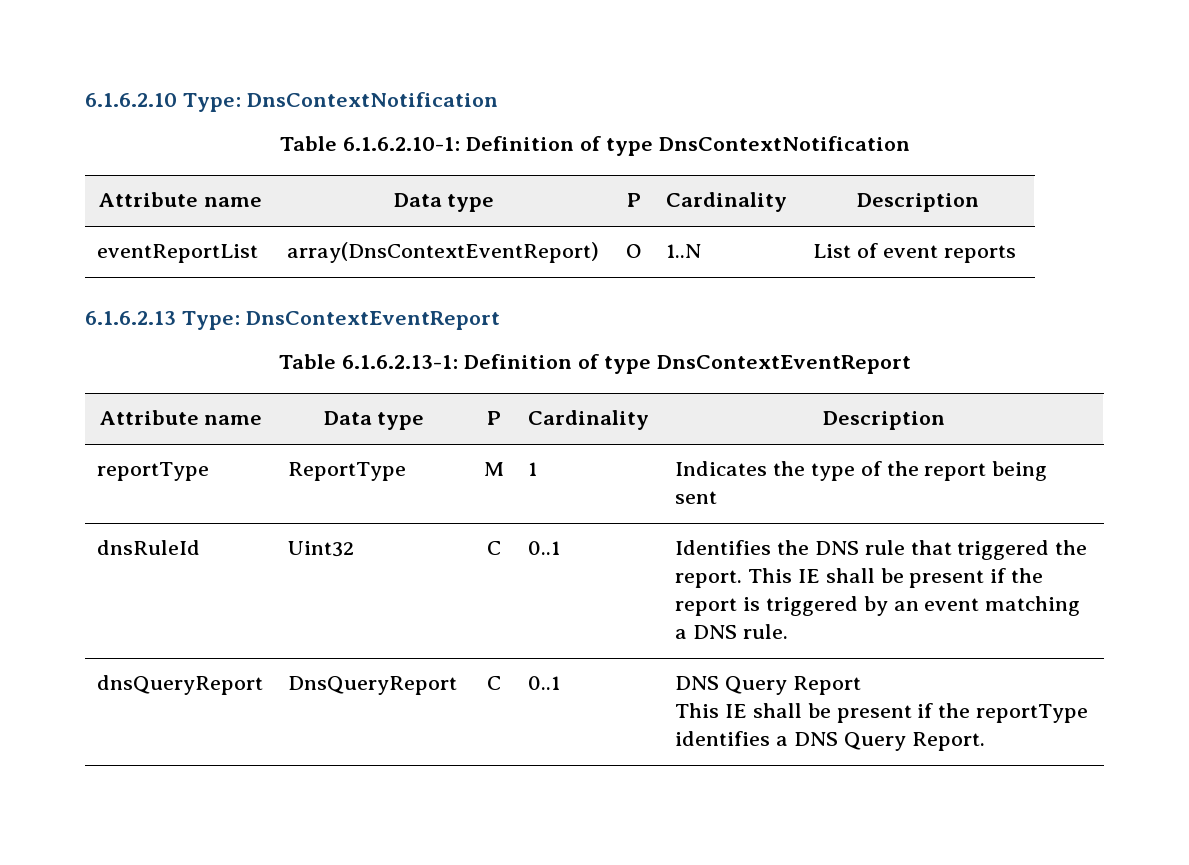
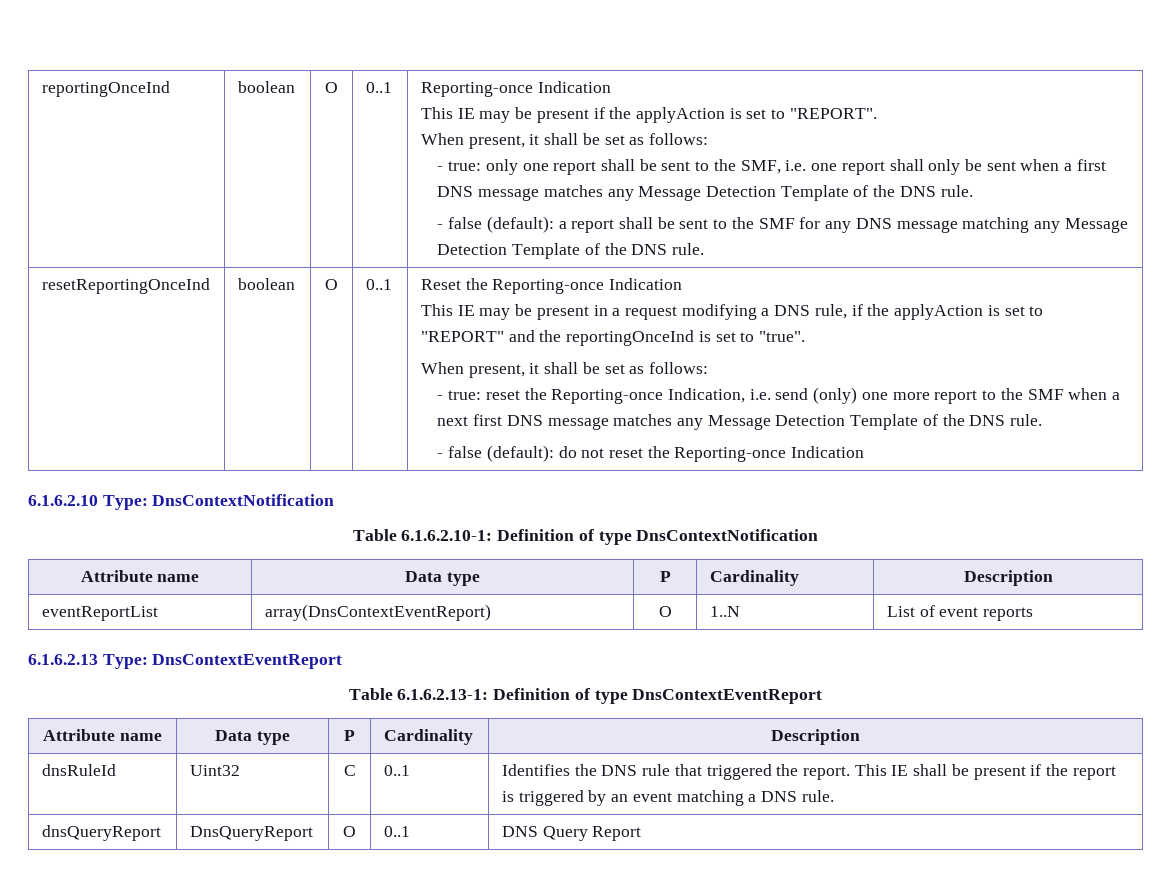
(85, 100) none -> [41,81,170,97] [237,81,295,93] [325,82,338,93] [365,82,392,93] [420,81,611,97] [420,107,877,123] [420,133,709,149] [437,159,1106,175] [437,185,973,201] [437,216,1128,233] [437,243,704,259] [41,278,210,294] [237,278,295,290] [325,279,338,290] [365,279,392,290] [420,278,683,294] [420,304,1044,320] [420,330,806,346] [420,362,709,378] [437,387,1120,404] [437,414,1043,430] [437,445,865,462] reportingOnceInd | boolean | O | 0..1 | Reporting-once Indication // This IE may be present if the applyAction is set to "REPORT". // When present, it shall be set as follows: // - true: only one report shall be sent to the SMF, i.e. one report shall only be sent when a first DNS message matches any Message Detection Template of the DNS rule. // - false (default): a report shall be sent to the SMF for any DNS message matching any Message Detection Template of the DNS rule. // resetReportingOnceInd | boolean | O | 0..1 | Reset the Reporting-once Indication // This IE may be present in a request modifying a DNS rule, if the applyAction is set to "REPORT" and the reportingOnceInd is set to "true". // When present, it shall be set as follows: // - true: reset the Reporting-once Indication, i.e. send (only) one more report to the SMF when a next first DNS message matches any Message Detection Template of the DNS rule. // - false (default): do not reset the Reporting-once Indication //
[97,462,210,481] [288,462,407,481] [484,462,504,476] [528,462,538,476] [675,461,1048,481] [675,491,718,504] // reportType | ReportType | M | 1 | Indicates the type of the report being sent -> (860, 737) none
[487,676,501,690] C -> [343,826,356,837] O
[675,703,1088,723] [675,731,985,751] // This IE shall be present if the reportType identifies a DNS Query Report. -> (642, 833) none

